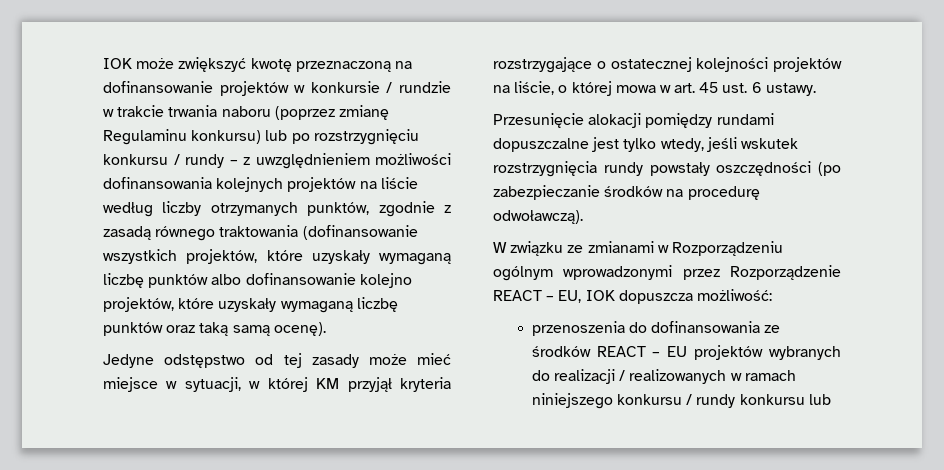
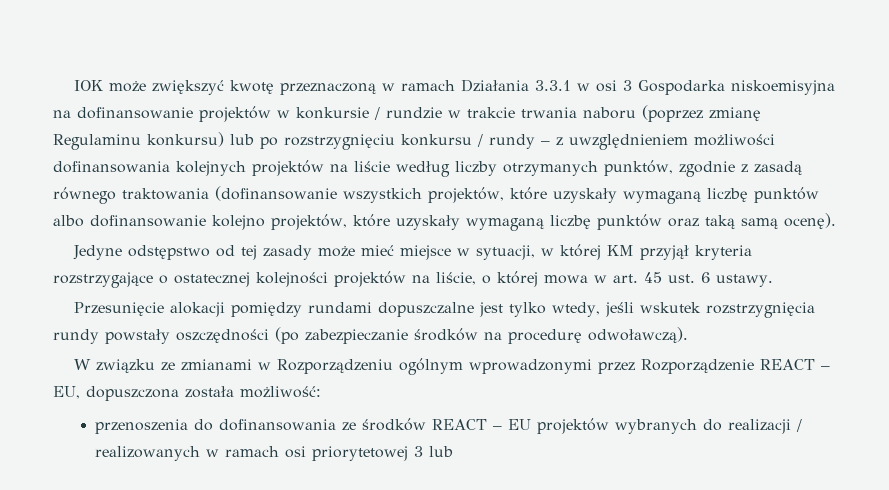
(391, 66) none -> [381,79,835,95] w ramach Działania 3.3.1 w osi 3 Gospodarka niskoemisyjna
[585,290,693,304] IOK dopuszcza -> [86,386,234,401] dopuszczona została
[531,393,805,409] niniejszego konkursu / rundy konkursu -> [285,446,424,461] osi priorytetowej 3

